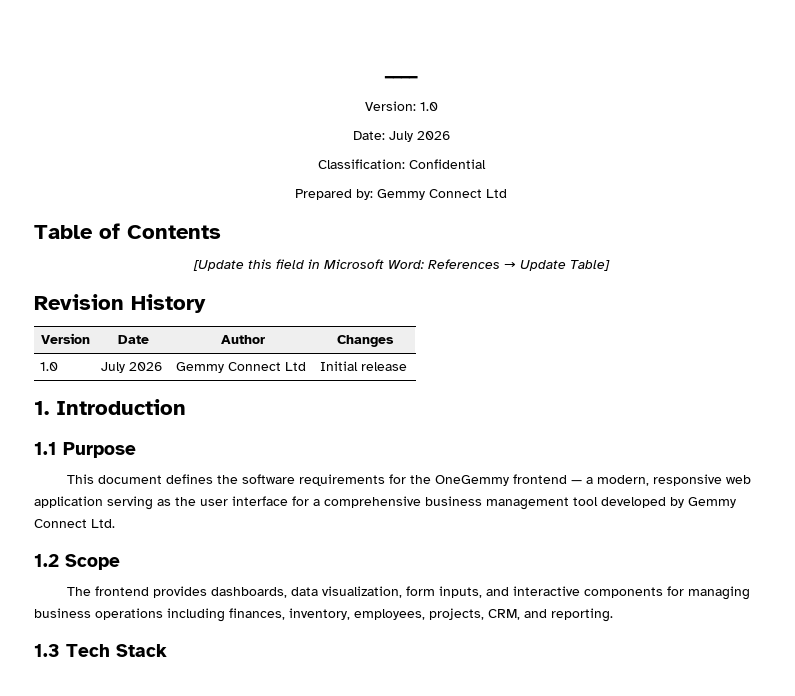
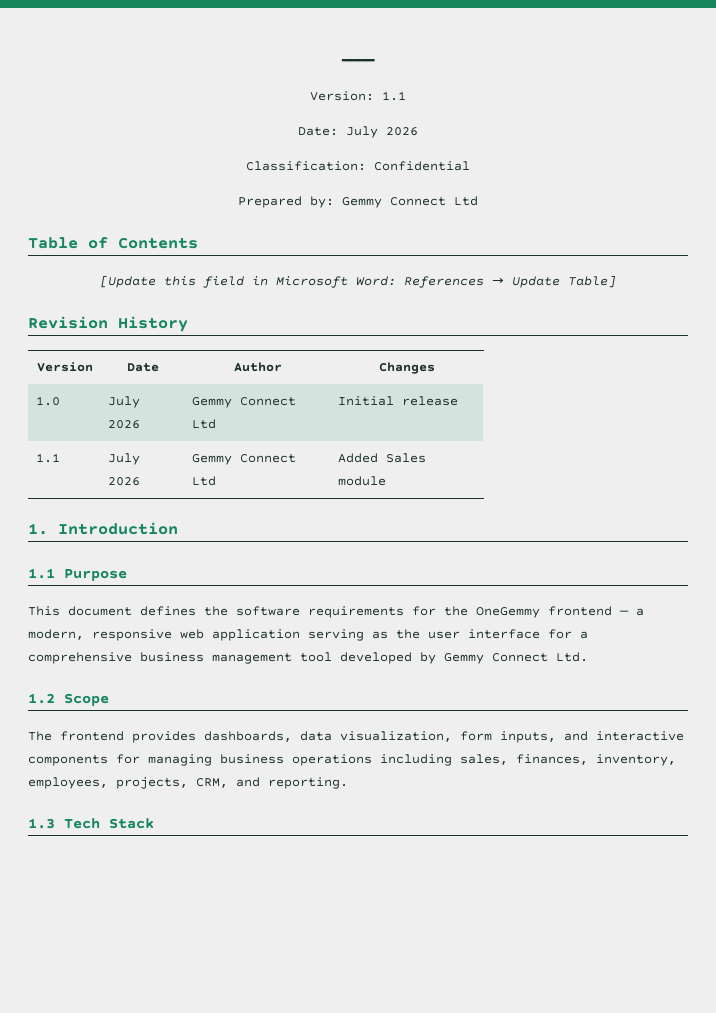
[419,102,438,111] 1.0 -> [382,91,406,101] 1.1
(407, 366) none -> [35,453,60,463] [107,453,140,465] [107,477,140,486] [191,454,296,465] [191,476,216,486] [337,453,426,463] [337,476,386,486] // 1.1 | July 2026 | Gemmy Connect Ltd | Added Sales module
(225, 615) none -> [460,754,508,765] sales,

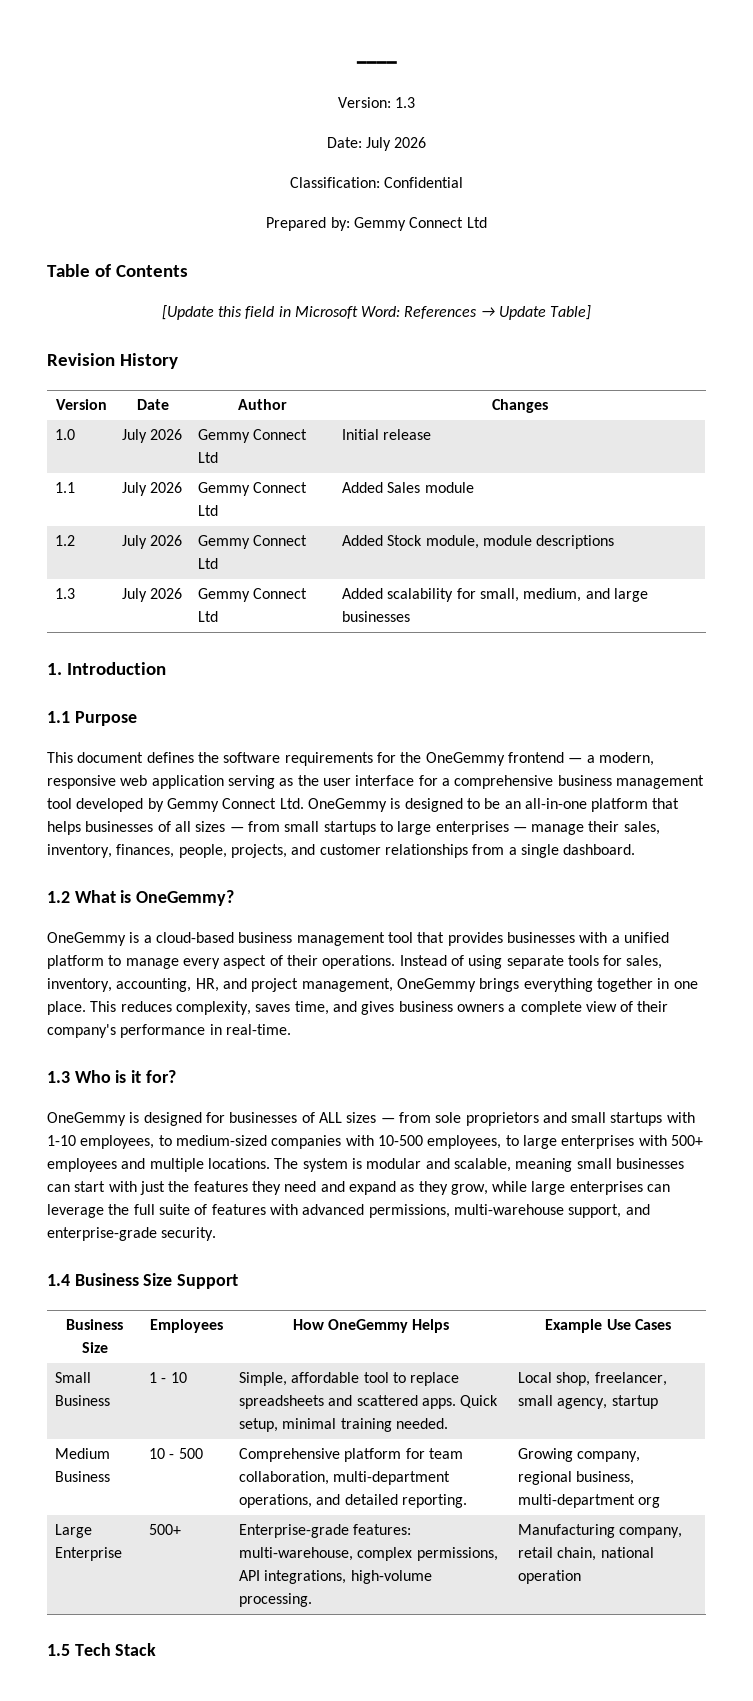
[382,91,406,101] 1.1 -> [395,97,416,108] 1.3
(386, 481) none -> [54,535,75,546] [121,535,183,549] [197,535,308,549] [197,558,218,569] [341,535,615,549] [54,588,75,599] [121,588,183,602] [197,588,308,602] [197,611,218,622] [341,588,648,602] [341,611,410,622] // 1.2 | July 2026 | Gemmy Connect Ltd | Added Stock module, module descriptions // 1.3 | July 2026 | Gemmy Connect Ltd | Added scalability for small, medium, and large businesses
[28,693,109,706] [28,731,684,743] [28,754,676,766] [28,777,348,789] [28,818,55,829] // 1.2 Scope // The frontend provides dashboards, data visualization, form inputs, and interactive components for managing business operations including sales, finances, inventory, employees, projects, CRM, and reporting. // 1.3 -> [307,798,680,812] [47,821,660,835] [47,844,636,858] [47,890,235,906] [47,932,669,946] [47,955,663,969] [47,978,698,992] [47,1001,669,1015] [47,1024,291,1038] [47,1070,176,1083] [47,1112,695,1126] [47,1135,703,1149] [47,1158,684,1172] [47,1181,671,1195] [47,1204,650,1218] [47,1227,217,1241] [47,1273,239,1289] [66,1319,123,1330] [81,1342,108,1353] [150,1319,223,1333] [292,1319,450,1333] [545,1319,671,1333] [54,1372,91,1383] [54,1395,110,1406] [148,1372,187,1383] [238,1372,460,1386] [238,1395,499,1409] [238,1418,448,1432] [517,1372,667,1386] [517,1395,658,1409] [54,1448,110,1459] [54,1471,110,1482] [148,1448,203,1459] [238,1448,463,1462] [238,1471,451,1485] [238,1494,467,1508] [517,1448,641,1462] [517,1471,635,1485] [517,1494,661,1508] [54,1524,92,1538] [54,1547,122,1561] [148,1524,181,1535] [238,1524,412,1538] [238,1547,498,1561] [238,1570,432,1584] [238,1593,312,1607] [517,1524,683,1538] [517,1547,654,1561] [517,1570,581,1584] [47,1644,70,1656] OneGemmy is designed to be an all-in-one platform that helps businesses of all sizes — from small startups to large enterprises — manage their sales, inventory, finances, people, projects, and customer relationships from a single dashboard. // 1.2 What is OneGemmy? // OneGemmy is a cloud-based business management tool that provides businesses with a unified platform to manage every aspect of their operations. Instead of using separate tools for sales, inventory, accounting, HR, and project management, OneGemmy brings everything together in one place. This reduces complexity, saves time, and gives business owners a complete view of their company's performance in real-time. // 1.3 Who is it for? // OneGemmy is designed for businesses of ALL sizes — from sole proprietors and small startups with 1-10 employees, to medium-sized companies with 10-500 employees, to large enterprises with 500+ employees and multiple locations. The system is modular and scalable, meaning small businesses can start with just the features they need and expand as they grow, while large enterprises can leverage the full suite of features with advanced permissions, multi-warehouse support, and enterprise-grade security. // 1.4 Business Size Support // Business Size | Employees | How OneGemmy Helps | Example Use Cases // Small Business | 1 - 10 | Simple, affordable tool to replace spreadsheets and scattered apps. Quick setup, minimal training needed. | Local shop, freelancer, small agency, startup // Medium Business | 10 - 500 | Comprehensive platform for team collaboration, multi-department operations, and detailed reporting. | Growing company, regional business, multi-department org // Large Enterprise | 500+ | Enterprise-grade features: multi-warehouse, complex permissions, API integrations, high-volume processing. | Manufacturing company, retail chain, national operation // 1.5

